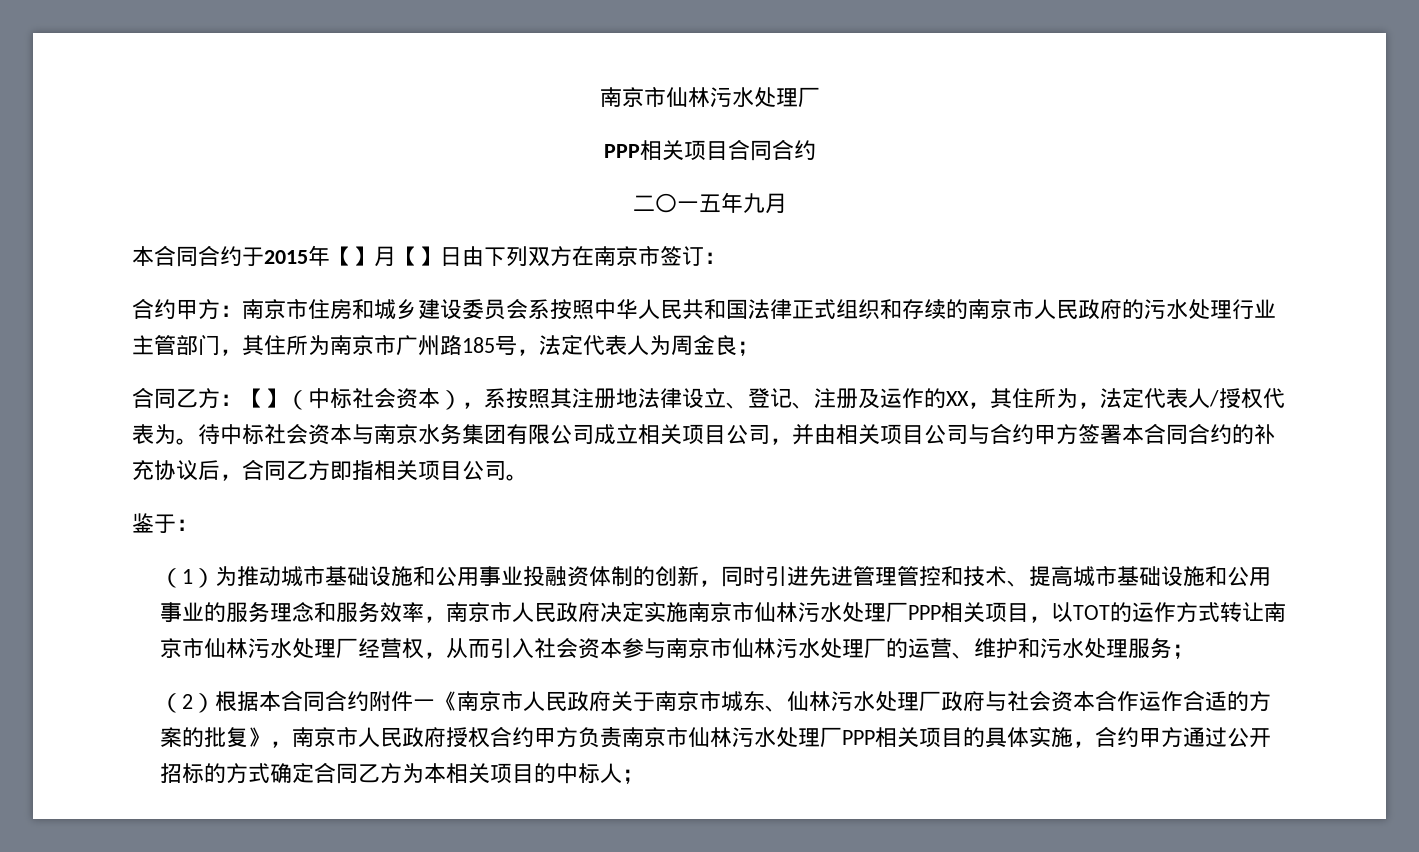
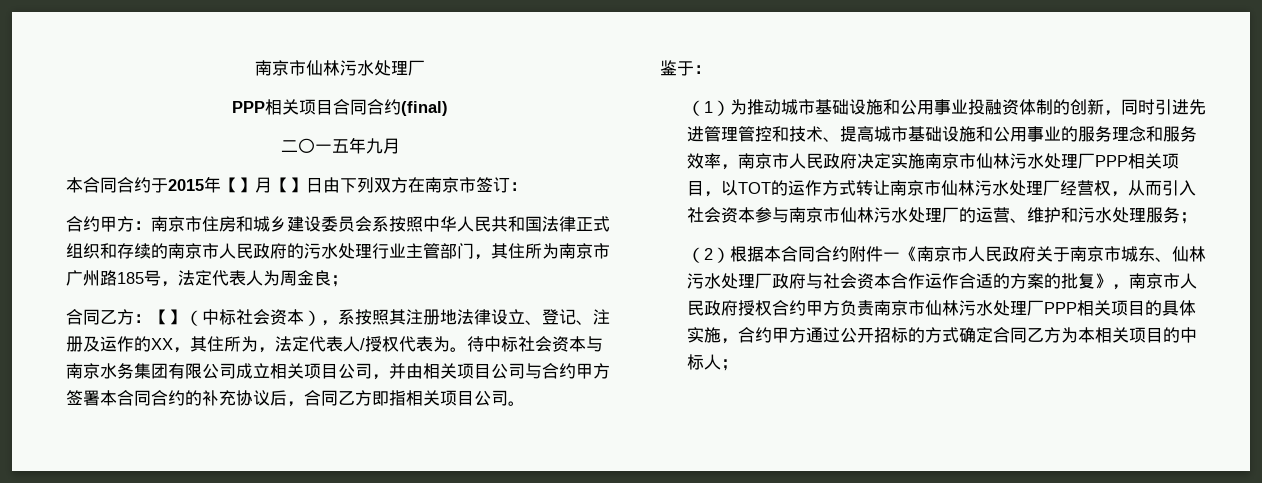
(816, 150) none -> [401,101,448,116] (final)

